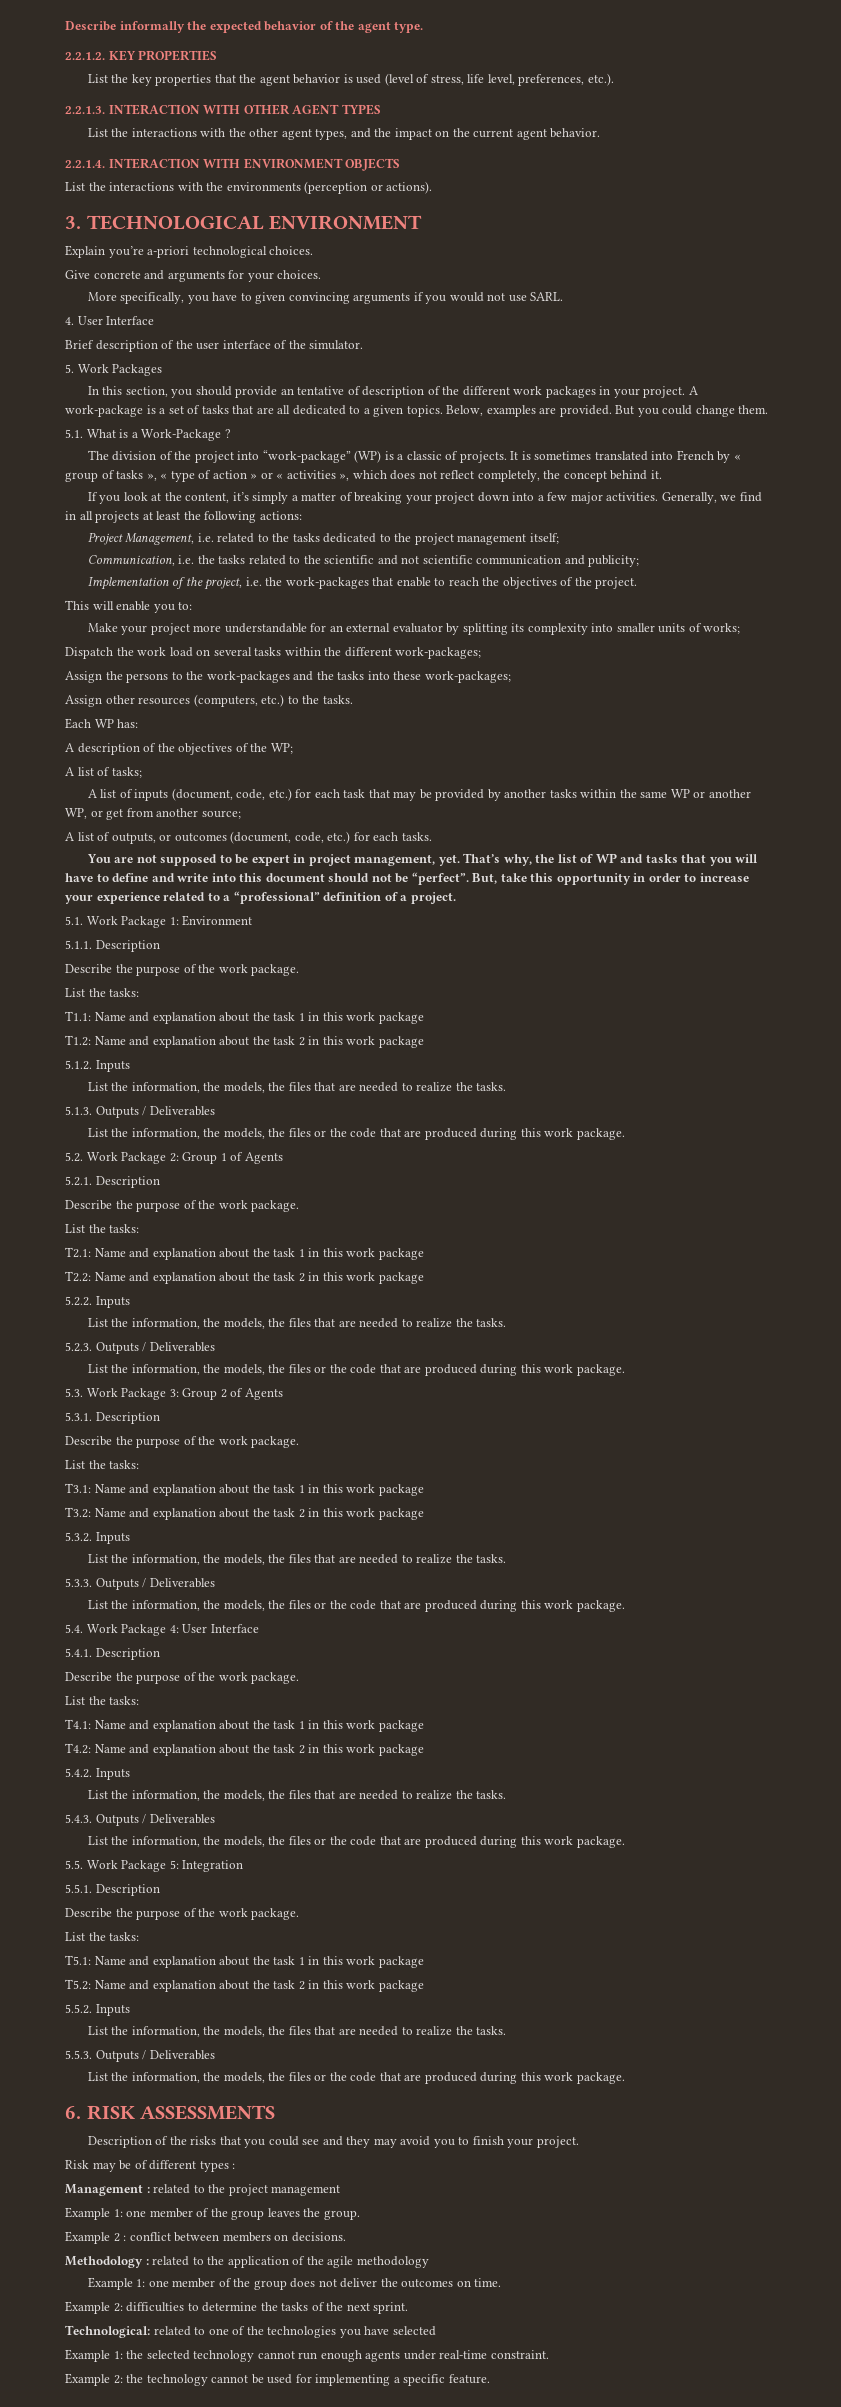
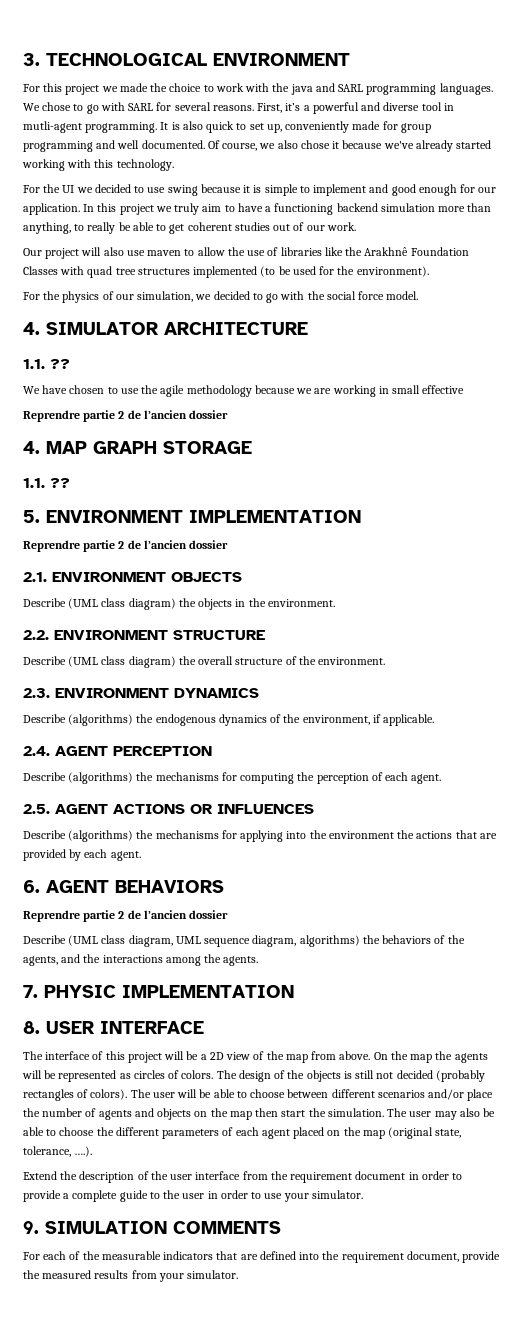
[65,21,424,33] [65,50,218,61] [87,73,614,86] [65,104,381,115] [87,128,601,140] [65,158,401,171] [65,181,433,194] [65,215,423,230] [65,245,314,258] [65,270,322,282] [87,292,564,304] [65,316,155,325] [65,340,94,349] Describe informally the expected behavior of the agent type. // 2.2.1.2. KEY PROPERTIES // List the key properties that the agent behavior is used (level of stress, life level, preferences, etc.). // 2.2.1.3. INTERACTION WITH OTHER AGENT TYPES // List the interactions with the other agent types, and the impact on the current agent behavior. // 2.2.1.4. INTERACTION WITH ENVIRONMENT OBJECTS // List the interactions with the environments (perception or actions). // 3. TECHNOLOGICAL ENVIRONMENT // Explain you’re a-priori technological choices. // Give concrete and arguments for your choices. // More specifically, you have to given convincing arguments if you would not use SARL. // 4. User Interface // Brief -> [23,53,350,66] [23,83,493,95] [23,102,454,114] [23,121,431,133] [23,140,492,152] [22,159,174,171] [23,184,497,196] [23,203,492,215] [23,222,356,234] [23,247,469,259] [23,266,429,278] [23,291,419,303] [23,322,308,335] [23,359,70,369] [23,385,465,397] [23,410,229,422] [23,441,252,454] [23,478,70,488] [23,510,361,523] [23,540,229,552] [23,572,242,582] [23,598,335,610] [23,630,265,640] [23,656,386,668] [23,688,259,698] [23,714,435,726] [23,746,212,756] [23,772,442,784] [23,804,314,814] [23,830,497,842] [23,849,141,861] [23,880,224,893] [23,910,229,922] [23,935,465,947] [23,954,259,966] [23,985,294,998] [23,1021,204,1034] [23,1051,488,1063] [22,1070,485,1082] [23,1089,494,1101] [23,1108,496,1120] [23,1127,462,1139] [23,1146,93,1157] [23,1171,78,1180] 3. TECHNOLOGICAL ENVIRONMENT // For this project we made the choice to work with the java and SARL programming languages. We chose to go with SARL for several reasons. First, it’s a powerful and diverse tool in mutli-agent programming. It is also quick to set up, conveniently made for group programming and well documented. Of course, we also chose it because we've already started working with this technology. // For the UI we decided to use swing because it is simple to implement and good enough for our application. In this project we truly aim to have a functioning backend simulation more than anything, to really be able to get coherent studies out of our work. // Our project will also use maven to allow the use of libraries like the Arakhnê Foundation Classes with quad tree structures implemented (to be used for the environment). // For the physics of our simulation, we decided to go with the social force model. // 4. SIMULATOR ARCHITECTURE // 1.1. ?? // We have chosen to use the agile methodology because we are working in small effective // Reprendre partie 2 de l’ancien dossier // 4. MAP GRAPH STORAGE // 1.1. ?? // 5. ENVIRONMENT IMPLEMENTATION // Reprendre partie 2 de l’ancien dossier // 2.1. ENVIRONMENT OBJECTS // Describe (UML class diagram) the objects in the environment. // 2.2. ENVIRONMENT STRUCTURE // Describe (UML class diagram) the overall structure of the environment. // 2.3. ENVIRONMENT DYNAMICS // Describe (algorithms) the endogenous dynamics of the environment, if applicable. // 2.4. AGENT PERCEPTION // Describe (algorithms) the mechanisms for computing the perception of each agent. // 2.5. AGENT ACTIONS OR INFLUENCES // Describe (algorithms) the mechanisms for applying into the environment the actions that are provided by each agent. // 6. AGENT BEHAVIORS // Reprendre partie 2 de l’ancien dossier // Describe (UML class diagram, UML sequence diagram, algorithms) the behaviors of the agents, and the interactions among the agents. // 7. PHYSIC IMPLEMENTATION // 8. USER INTERFACE // The interface of this project will be a 2D view of the map from above. On the map the agents will be represented as circles of colors. The design of the objects is still not decided (probably rectangles of colors). The user will be able to choose between different scenarios and/or place the number of agents and objects on the map then start the simulation. The user may also be able to choose the different parameters of each agent placed on the map (original state, tolerance, ….). // Extend the
[274,340,364,350] [65,364,163,376] [87,386,698,398] [65,405,769,417] [65,429,231,441] [87,450,741,463] [65,470,662,482] [87,492,762,504] [65,511,302,523] [87,532,559,545] [87,555,640,567] [87,577,638,590] [65,600,193,613] [87,623,741,635] [65,647,482,659] [65,671,511,683] [65,694,353,707] [65,718,139,729] [65,743,293,755] [65,767,142,778] [87,788,751,801] [65,808,241,820] [65,831,432,844] [86,853,759,866] [65,872,749,885] [65,891,456,904] [65,915,253,928] [65,940,160,952] [65,964,300,976] [65,988,140,997] [65,1011,424,1024] [65,1035,424,1048] [65,1060,130,1072] [87,1082,507,1093] [65,1106,215,1118] [87,1128,625,1140] [65,1152,283,1164] [65,1176,160,1188] [65,1200,300,1212] [65,1224,140,1233] [65,1247,424,1260] [65,1271,424,1284] [65,1296,130,1308] [87,1318,507,1329] [65,1342,215,1354] [87,1364,625,1376] [65,1388,283,1400] [65,1412,160,1424] [65,1436,300,1448] [65,1460,140,1469] [65,1483,424,1496] [65,1507,424,1520] [65,1532,130,1544] [87,1554,507,1565] [65,1578,215,1590] [87,1600,625,1612] [65,1624,259,1636] [65,1648,160,1660] [65,1672,300,1684] [65,1696,140,1705] [65,1719,424,1732] [65,1743,424,1756] [65,1768,130,1780] [87,1790,507,1801] [65,1814,215,1826] [87,1836,625,1848] [65,1860,244,1872] [65,1884,160,1896] [65,1908,300,1920] [65,1932,140,1941] [65,1955,424,1968] [65,1979,424,1992] [65,2004,130,2016] [87,2026,507,2037] [65,2050,215,2062] [87,2072,625,2084] [65,2105,276,2120] [87,2136,579,2148] [65,2160,236,2172] [65,2184,341,2196] [65,2207,360,2220] [65,2231,346,2244] [65,2256,429,2268] [87,2277,502,2290] [65,2301,409,2314] [65,2325,436,2338] [65,2349,549,2362] [65,2373,490,2386] of the simulator. // 5. Work Packages // In this section, you should provide an tentative of description of the different work packages in your project. A work-package is a set of tasks that are all dedicated to a given topics. Below, examples are provided. But you could change them. // 5.1. What is a Work-Package ? // The division of the project into “work-package” (WP) is a classic of projects. It is sometimes translated into French by « group of tasks », « type of action » or « activities », which does not reflect completely, the concept behind it. // If you look at the content, it’s simply a matter of breaking your project down into a few major activities. Generally, we find in all projects at least the following actions: // Project Management, i.e. related to the tasks dedicated to the project management itself; // Communication, i.e. the tasks related to the scientific and not scientific communication and publicity; // Implementation of the project, i.e. the work-packages that enable to reach the objectives of the project. // This will enable you to: // Make your project more understandable for an external evaluator by splitting its complexity into smaller units of works; // Dispatch the work load on several tasks within the different work-packages; // Assign the persons to the work-packages and the tasks into these work-packages; // Assign other resources (computers, etc.) to the tasks. // Each WP has: // A description of the objectives of the WP; // A list of tasks; // A list of inputs (document, code, etc.) for each task that may be provided by another tasks within the same WP or another WP, or get from another source; // A list of outputs, or outcomes (document, code, etc.) for each tasks. // You are not supposed to be expert in project management, yet. That’s why, the list of WP and tasks that you will have to define and write into this document should not be “perfect”. But, take this opportunity in order to increase your experience related to a “professional” definition of a project. // 5.1. Work Package 1: Environment // 5.1.1. Description // Describe the purpose of the work package. // List the tasks: // T1.1: Name and explanation about the task 1 in this work package // T1.2: Name and explanation about the task 2 in this work package // 5.1.2. Inputs // List the information, the models, the files that are needed to realize the tasks. // 5.1.3. Outputs / Deliverables // List the information, the models, the files or the code that are produced during this work package. // 5.2. Work Package 2: Group 1 of Agents // 5.2.1. Description // Describe the purpose of the work package. // List the tasks: // T2.1: Name and explanation about the task 1 in this work package // T2.2: Name and explanation about the task 2 in this work package // 5.2.2. Inputs // List the information, the models, the files that are needed to realize the tasks. // 5.2.3. Outputs / Deliverables // List the information, the models, the files or the code that are produced during this work package. // 5.3. Work Package 3: Group 2 of Agents // 5.3.1. Description // Describe the purpose of the work package. // List the tasks: // T3.1: Name and explanation about the task 1 in this work package // T3.2: Name and explanation about the task 2 in this work package // 5.3.2. Inputs // List the information, the models, the files that are needed to realize the tasks. // 5.3.3. Outputs / Deliverables // List the information, the models, the files or the code that are produced during this work package. // 5.4. Work Package 4: User Interface // 5.4.1. Description // Describe the purpose of the work package. // List the tasks: // T4.1: Name and explanation about the task 1 in this work package // T4.2: Name and explanation about the task 2 in this work package // 5.4.2. Inputs // List the information, the models, the files that are needed to realize the tasks. // 5.4.3. Outputs / Deliverables // List the information, the models, the files or the code that are produced during this work package. // 5.5. Work Package 5: Integration // 5.5.1. Description // Describe the purpose of the work package. // List the tasks: // T5.1: Name and explanation about the task 1 in this work package // T5.2: Name and explanation about the task 2 in this work package // 5.5.2. Inputs // List the information, the models, the files that are needed to realize the tasks. // 5.5.3. Outputs / Deliverables // List the information, the models, the files or the code that are produced during this work package. // 6. RISK ASSESSMENTS // Description of the risks that you could see and they may avoid you to finish your project. // Risk may be of different types : // Management : related to the project management // Example 1: one member of the group leaves the group. // Example 2 : conflict between members on decisions. // Methodology : related to the application of the agile methodology // Example 1: one member of the group does not deliver the outcomes on time. // Example 2: difficulties to determine the tasks of the next sprint. // Technological: related to one of the technologies you have selected // Example 1: the selected technology cannot run enough agents under real-time constraint. // Example 2: the technology cannot be used for implementing a specific feature. -> [242,1171,463,1183] [23,1190,363,1202] [23,1221,281,1234] [23,1251,501,1263] [23,1270,239,1282] from the requirement document in order to provide a complete guide to the user in order to use your simulator. // 9. SIMULATION COMMENTS // For each of the measurable indicators that are defined into the requirement document, provide the measured results from your simulator.

